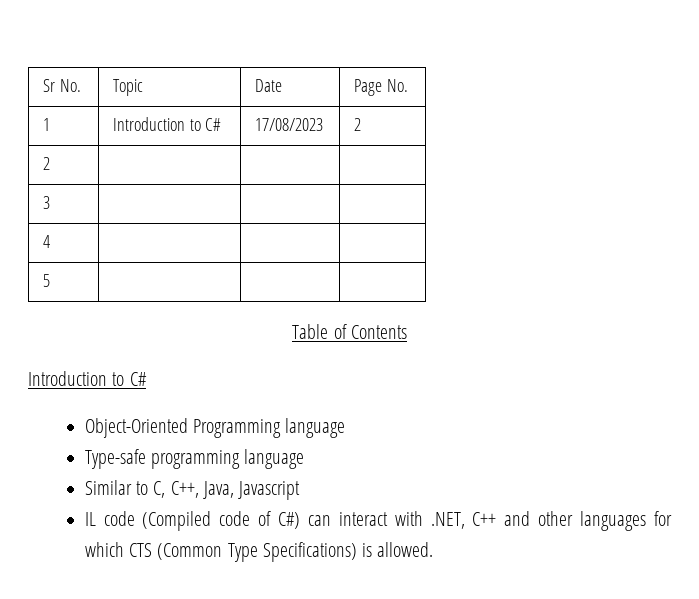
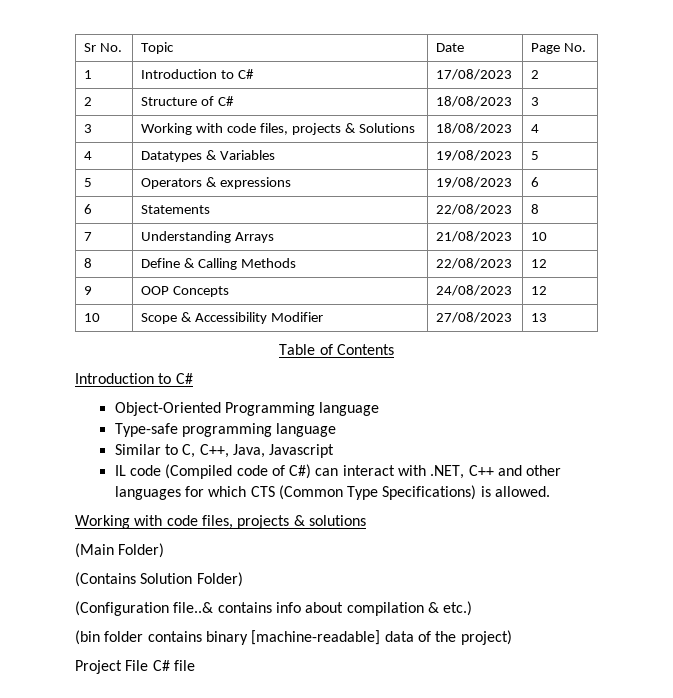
[43,196,51,209] [43,235,51,248] [43,274,51,287] | | // 3 | | | // 4 | | | // 5 | | | -> [141,96,234,106] [436,96,513,107] [531,97,540,106] [84,124,93,133] [141,123,415,135] [436,123,513,134] [531,124,540,133] [84,151,93,160] [141,150,275,162] [436,150,513,161] [531,151,540,160] [84,178,93,187] [141,177,291,189] [436,177,513,188] [531,177,540,187] [84,204,93,214] [141,205,211,214] [436,204,513,215] [531,204,540,214] [84,232,93,241] [141,231,274,243] [436,231,513,242] [531,232,548,241] [84,258,93,268] [141,258,296,270] [436,258,513,269] [531,259,548,268] [84,286,93,295] [141,286,229,297] [436,285,513,296] [531,286,548,295] [84,313,101,322] [141,312,323,324] [436,312,513,323] [531,313,548,322] Structure of C# | 18/08/2023 | 3 // 3 | Working with code files, projects & Solutions | 18/08/2023 | 4 // 4 | Datatypes & Variables | 19/08/2023 | 5 // 5 | Operators & expressions | 19/08/2023 | 6 // 6 | Statements | 22/08/2023 | 8 // 7 | Understanding Arrays | 21/08/2023 | 10 // 8 | Define & Calling Methods | 22/08/2023 | 12 // 9 | OOP Concepts | 24/08/2023 | 12 // 10 | Scope & Accessibility Modifier | 27/08/2023 | 13
(434, 549) none -> [75,515,366,529] [75,543,165,558] [75,572,243,587] [75,601,473,616] [75,630,512,645] [75,660,195,674] // Working with code files, projects & solutions // (Main Folder) // (Contains Solution Folder) // (Configuration file..& contains info about compilation & etc.) // (bin folder contains binary [machine-readable] data of the project) // Project File C# file

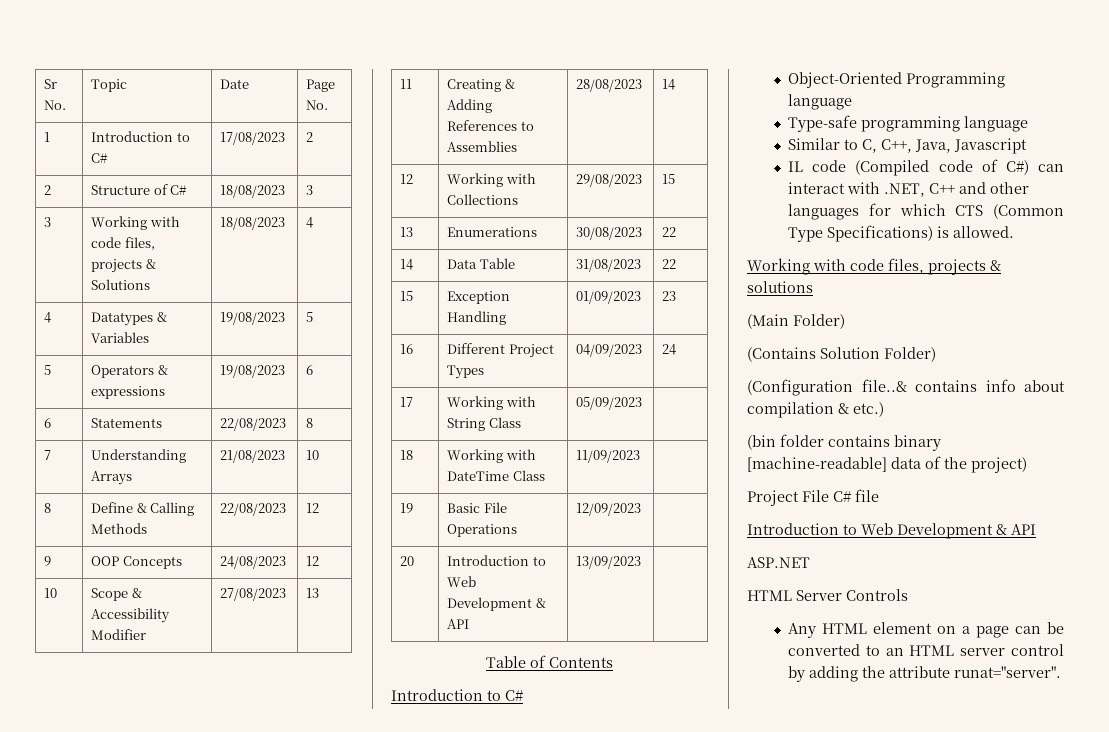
(548, 317) none -> [400,79,413,89] [447,79,515,92] [447,99,493,113] [447,120,534,131] [447,141,518,152] [576,79,643,92] [662,79,676,90] [400,174,414,184] [447,173,536,187] [447,194,519,205] [576,174,643,187] [662,174,676,184] [400,227,414,237] [447,227,538,237] [576,227,643,240] [662,227,677,237] [400,259,414,270] [447,258,515,269] [576,259,642,272] [662,259,677,269] [400,291,414,301] [447,291,511,304] [447,311,507,325] [576,291,642,304] [662,291,677,301] [400,344,414,354] [447,343,554,358] [447,365,485,379] [576,344,643,357] [662,344,677,355] [400,397,414,407] [447,396,536,410] [447,417,521,431] [576,397,643,410] [400,450,414,460] [447,449,536,463] [447,470,545,481] [576,450,641,463] [400,503,414,513] [447,502,507,513] [447,524,518,537] [576,503,642,516] [400,556,415,566] [447,555,546,566] [447,576,477,587] [447,597,546,611] [447,619,470,629] [576,556,642,569] // 11 | Creating & Adding References to Assemblies | 28/08/2023 | 14 // 12 | Working with Collections | 29/08/2023 | 15 // 13 | Enumerations | 30/08/2023 | 22 // 14 | Data Table | 31/08/2023 | 22 // 15 | Exception Handling | 01/09/2023 | 23 // 16 | Different Project Types | 04/09/2023 | 24 // 17 | Working with String Class | 05/09/2023 | // 18 | Working with DateTime Class | 11/09/2023 | // 19 | Basic File Operations | 12/09/2023 | // 20 | Introduction to Web Development & API | 13/09/2023 |
(195, 665) none -> [747,523,1036,539] [747,557,810,568] [747,589,908,601] [788,622,1064,638] [788,644,1064,656] [788,666,1062,682] // Introduction to Web Development & API // ASP.NET // HTML Server Controls // Any HTML element on a page can be converted to an HTML server control by adding the attribute runat="server".

